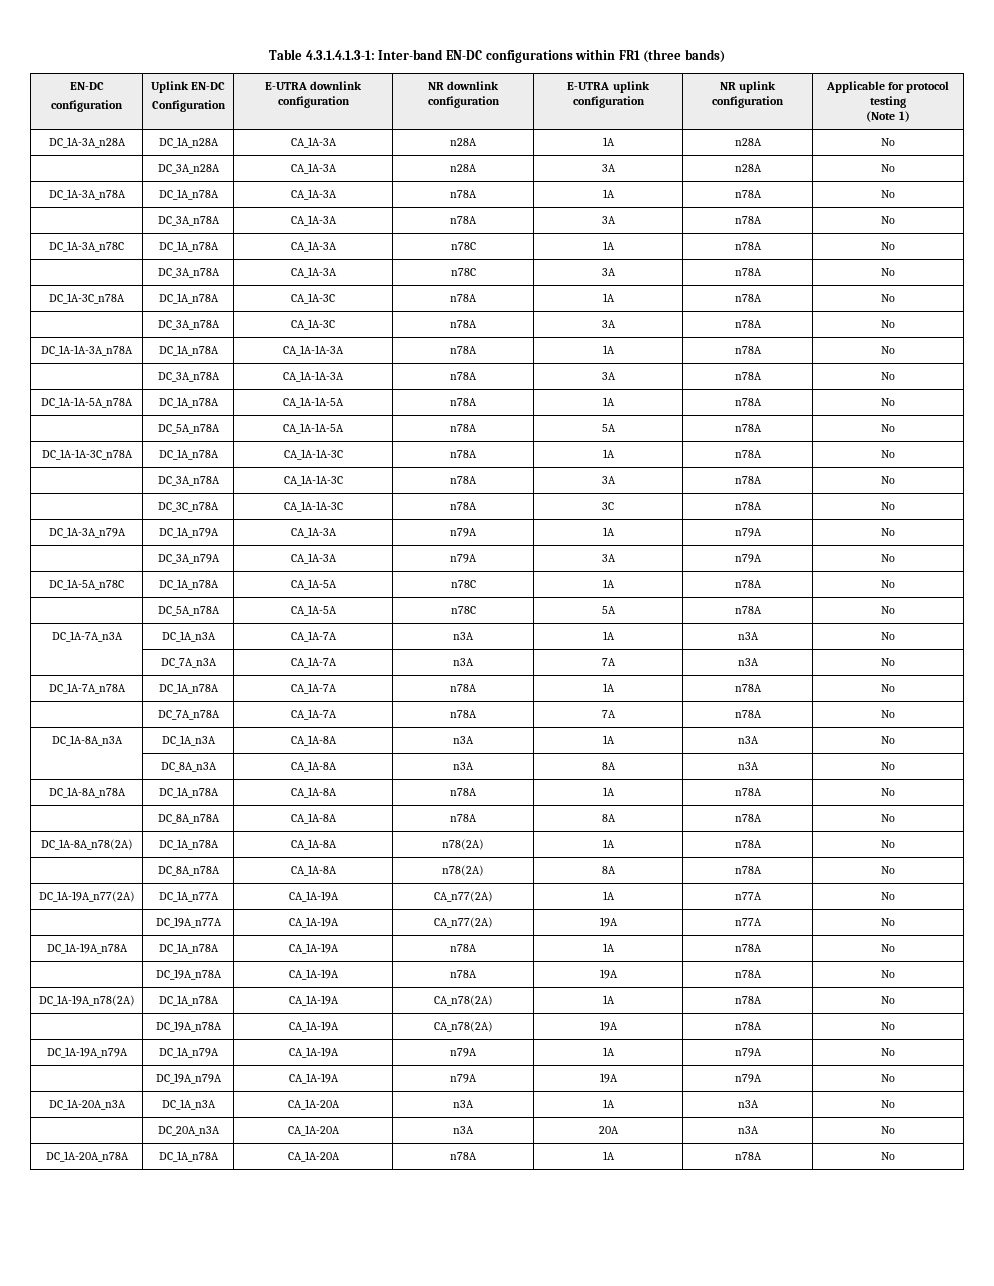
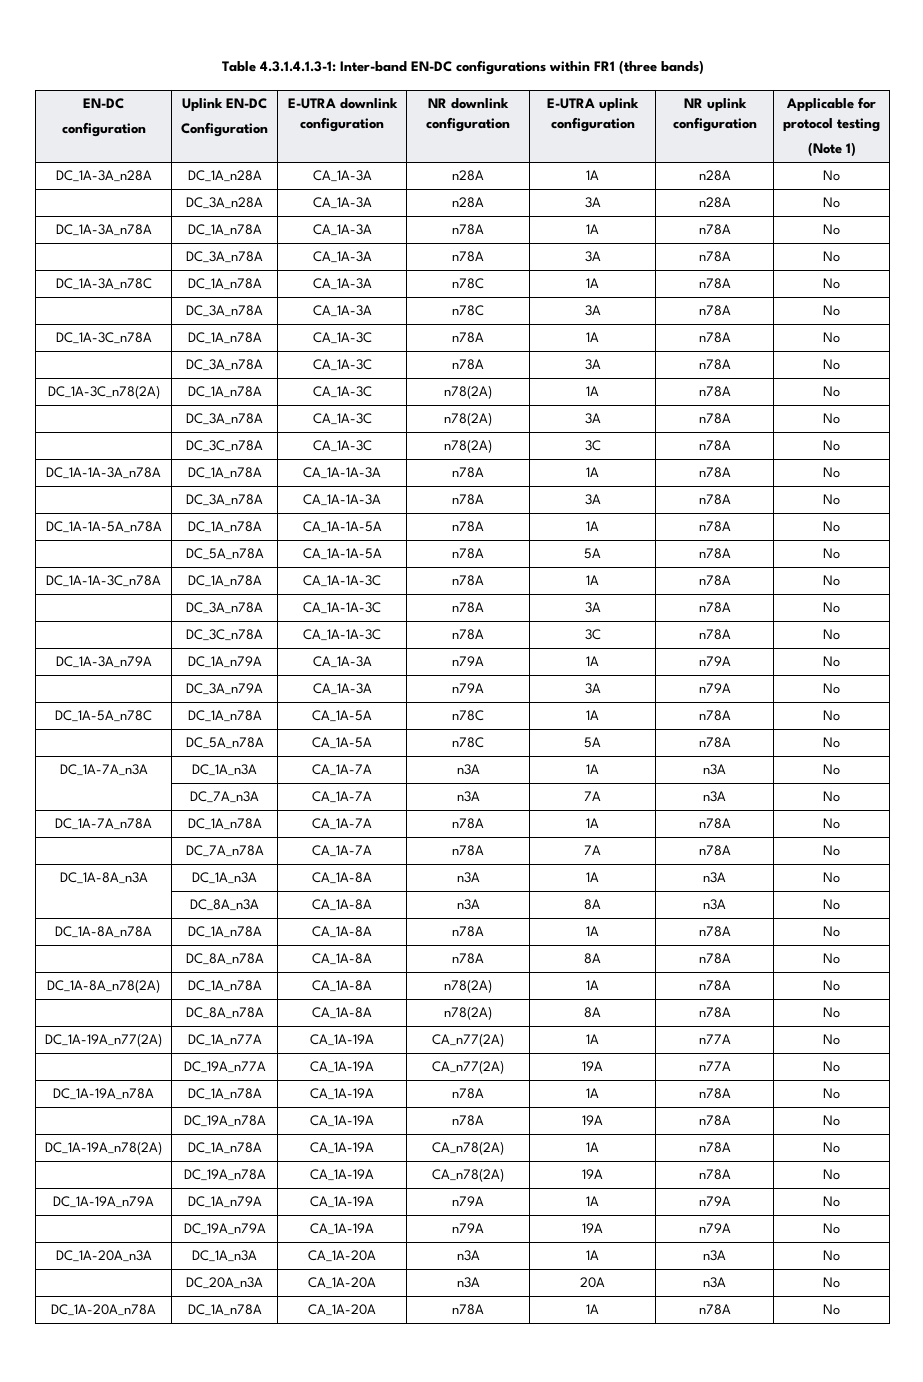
(895, 324) none -> [47,385,160,399] [187,386,262,398] [312,386,372,398] [444,385,492,399] [586,386,599,396] [698,386,731,397] [823,386,840,397] [186,413,263,425] [312,413,372,425] [444,412,492,426] [584,413,601,424] [698,413,731,424] [823,413,840,424] [186,440,263,452] [312,440,372,452] [444,439,492,453] [584,440,601,451] [698,440,731,451] [823,440,840,451] // DC_1A-3C_n78(2A) | DC_1A_n78A | CA_1A-3C | n78(2A) | 1A | n78A | No // | DC_3A_n78A | CA_1A-3C | n78(2A) | 3A | n78A | No // | DC_3C_n78A | CA_1A-3C | n78(2A) | 3C | n78A | No

